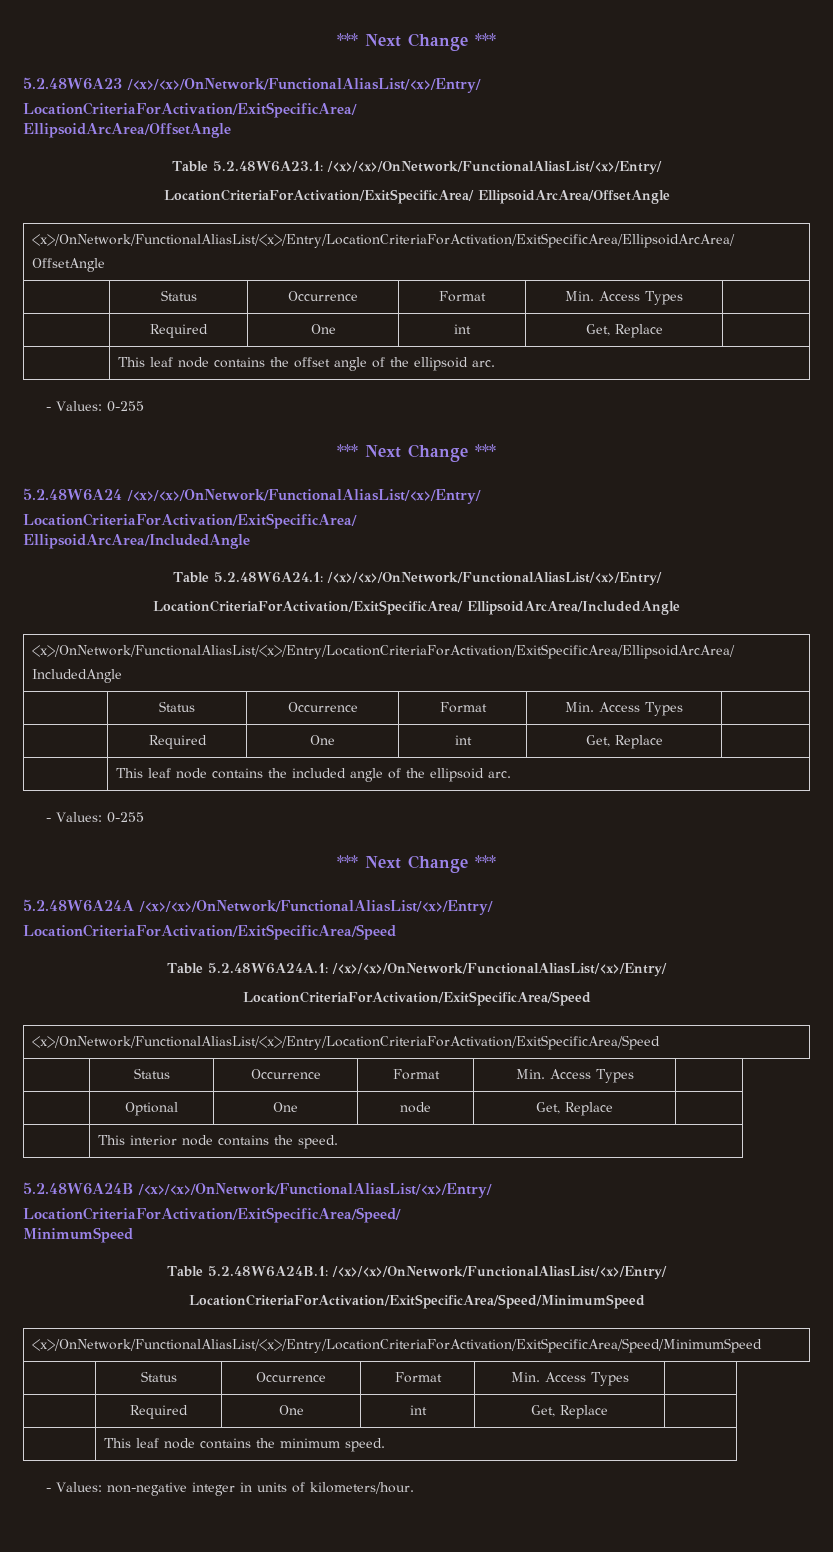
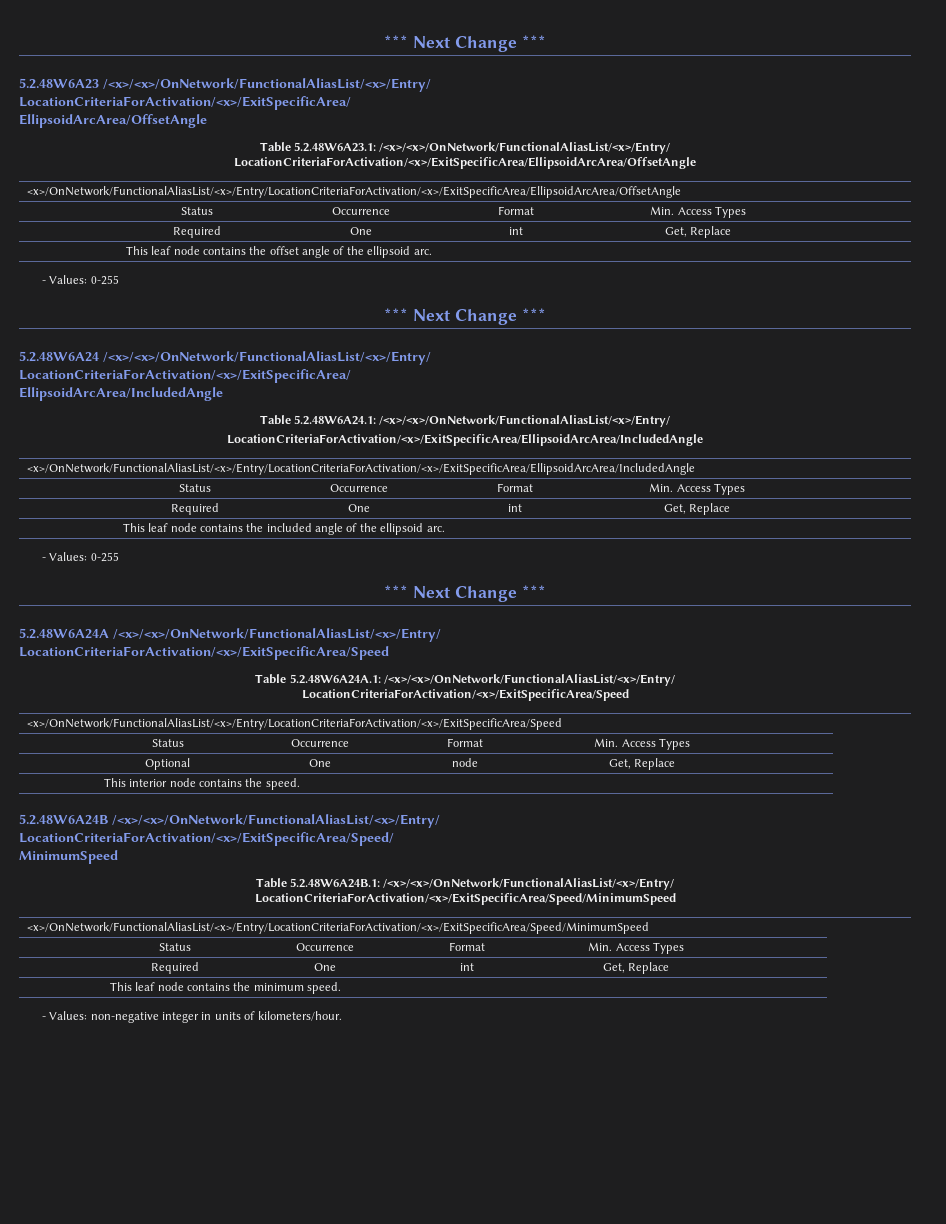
[23,102,357,118] LocationCriteriaForActivation/ExitSpecificArea/ -> [19,96,351,110] LocationCriteriaForActivation/<x>/ExitSpecificArea/
[163,189,670,204] [32,233,736,248] [32,258,106,272] LocationCriteriaForActivation/ExitSpecificArea/ EllipsoidArcArea/OffsetAngle // <x>/OnNetwork/FunctionalAliasList/<x>/Entry/LocationCriteriaForActivation/ExitSpecificArea/EllipsoidArcArea/ OffsetAngle -> [234,157,696,169] [26,186,681,198] LocationCriteriaForActivation/<x>/ExitSpecificArea/EllipsoidArcArea/OffsetAngle // <x>/OnNetwork/FunctionalAliasList/<x>/Entry/LocationCriteriaForActivation/<x>/ExitSpecificArea/EllipsoidArcArea/OffsetAngle
[23,513,357,529] LocationCriteriaForActivation/ExitSpecificArea/ -> [19,369,351,383] LocationCriteriaForActivation/<x>/ExitSpecificArea/
[153,600,680,615] [32,644,736,659] [32,669,123,683] LocationCriteriaForActivation/ExitSpecificArea/ EllipsoidArcArea/IncludedAngle // <x>/OnNetwork/FunctionalAliasList/<x>/Entry/LocationCriteriaForActivation/ExitSpecificArea/EllipsoidArcArea/ IncludedAngle -> [227,434,703,446] [26,463,695,475] LocationCriteriaForActivation/<x>/ExitSpecificArea/EllipsoidArcArea/IncludedAngle // <x>/OnNetwork/FunctionalAliasList/<x>/Entry/LocationCriteriaForActivation/<x>/ExitSpecificArea/EllipsoidArcArea/IncludedAngle
[23,924,396,940] LocationCriteriaForActivation/ExitSpecificArea/Speed -> [19,646,389,660] LocationCriteriaForActivation/<x>/ExitSpecificArea/Speed
[242,991,591,1006] [32,1035,661,1050] LocationCriteriaForActivation/ExitSpecificArea/Speed // <x>/OnNetwork/FunctionalAliasList/<x>/Entry/LocationCriteriaForActivation/ExitSpecificArea/Speed -> [301,689,629,701] [26,718,562,730] LocationCriteriaForActivation/<x>/ExitSpecificArea/Speed // <x>/OnNetwork/FunctionalAliasList/<x>/Entry/LocationCriteriaForActivation/<x>/ExitSpecificArea/Speed
[23,1207,401,1223] LocationCriteriaForActivation/ExitSpecificArea/Speed/ -> [19,832,394,846] LocationCriteriaForActivation/<x>/ExitSpecificArea/Speed/
[188,1294,645,1309] [32,1338,763,1353] LocationCriteriaForActivation/ExitSpecificArea/Speed/MinimumSpeed // <x>/OnNetwork/FunctionalAliasList/<x>/Entry/LocationCriteriaForActivation/ExitSpecificArea/Speed/MinimumSpeed -> [254,893,676,905] [26,922,649,934] LocationCriteriaForActivation/<x>/ExitSpecificArea/Speed/MinimumSpeed // <x>/OnNetwork/FunctionalAliasList/<x>/Entry/LocationCriteriaForActivation/<x>/ExitSpecificArea/Speed/MinimumSpeed

